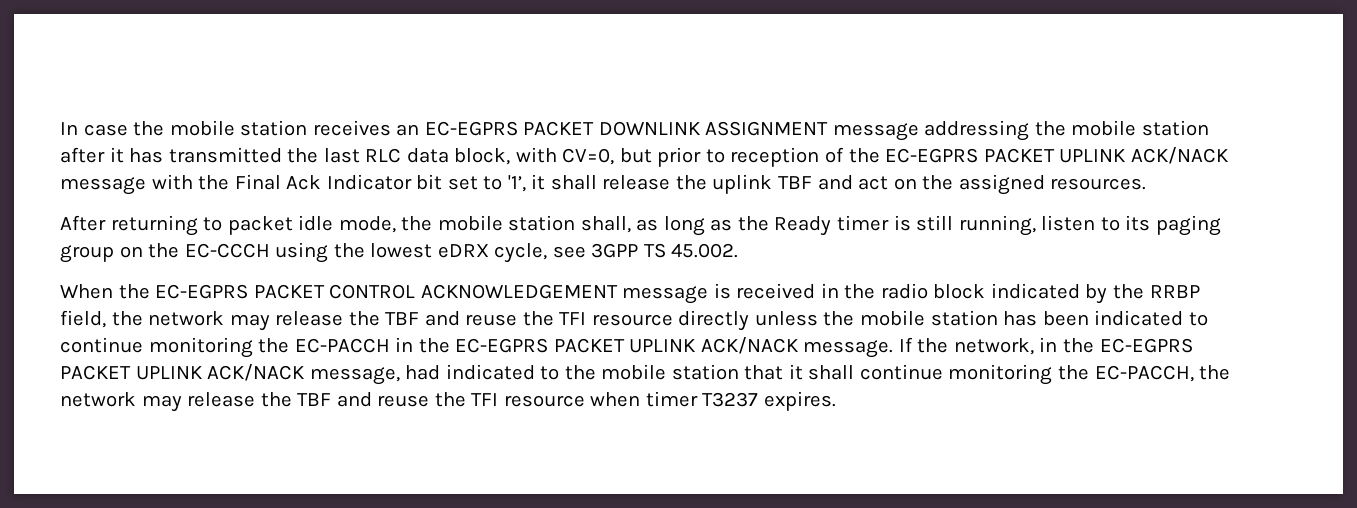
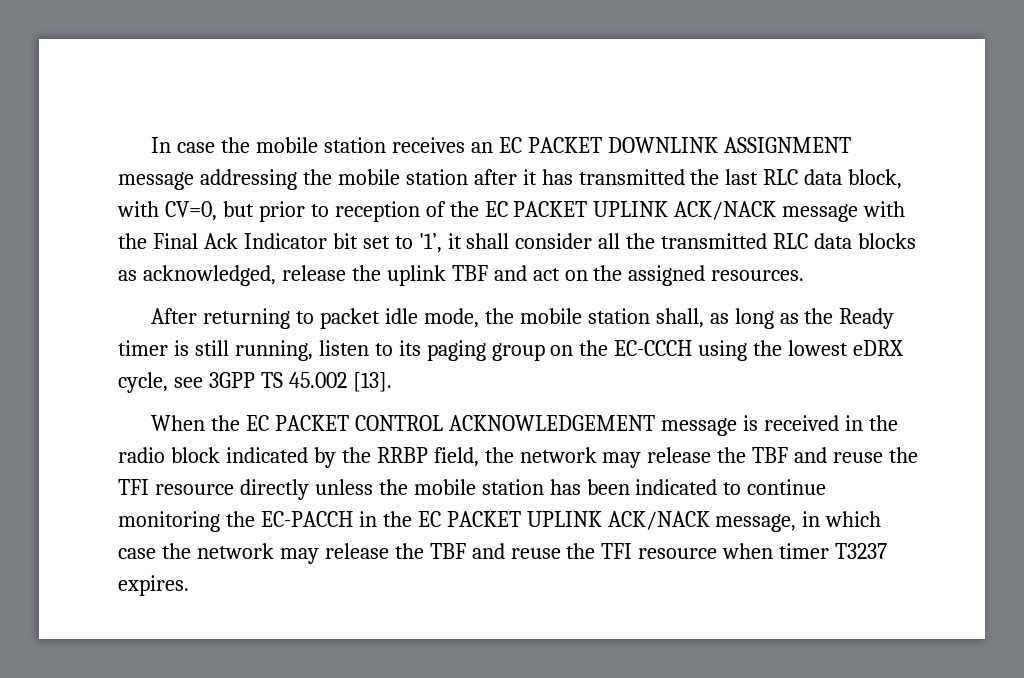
[424,121,518,136] EC-EGPRS -> [498,137,522,153] EC
[885,148,979,163] EC-EGPRS -> [484,201,508,217] EC
(597, 182) none -> [515,233,917,249] [118,265,276,286] consider all the transmitted RLC data blocks as acknowledged,
[671,243,739,258] 45.002. -> [288,372,392,392] 45.002 [13].
[155,284,249,299] EC-EGPRS -> [246,415,270,431] EC
[455,337,1193,358] [60,364,1194,385] EC-EGPRS PACKET UPLINK ACK/NACK message. If the network, in the EC-EGPRS PACKET UPLINK ACK/NACK message, had indicated to the mobile station that it shall continue monitoring the EC-PACCH, -> [417,511,882,532] [118,548,156,559] EC PACKET UPLINK ACK/NACK message, in which case

